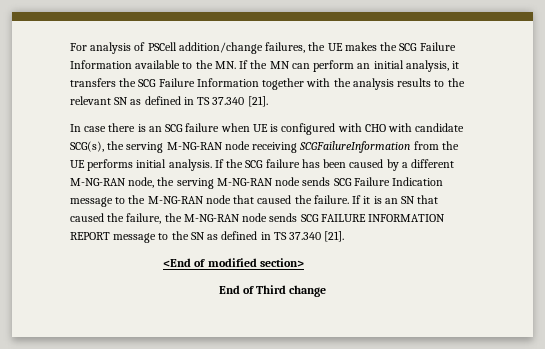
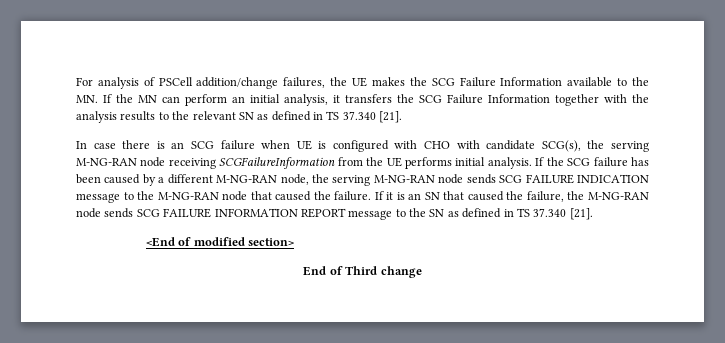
[353,177,444,186] Failure Indication -> [525,174,649,184] FAILURE INDICATION

